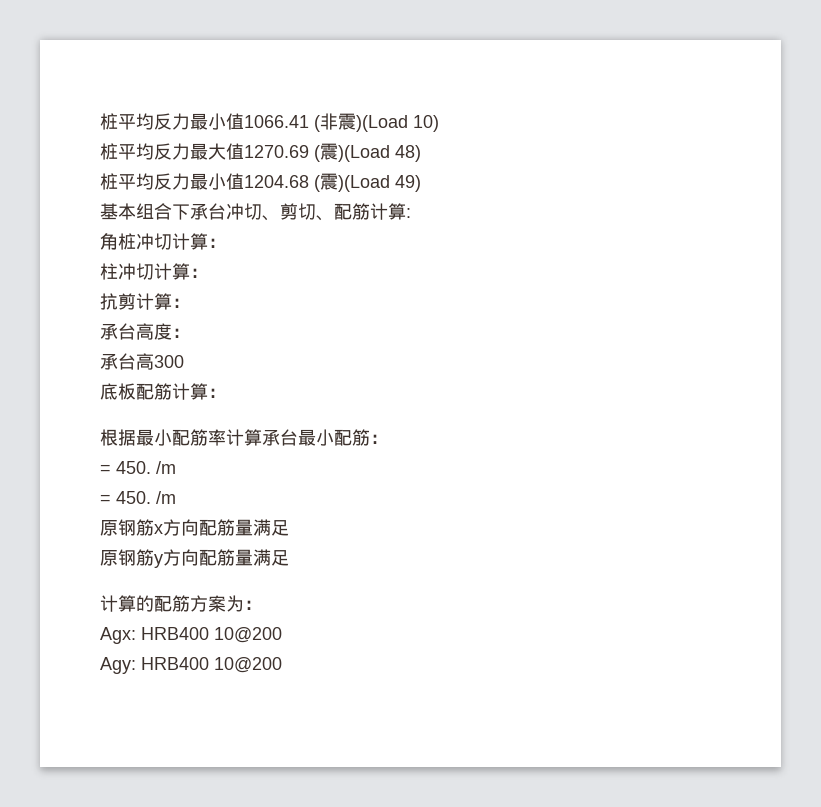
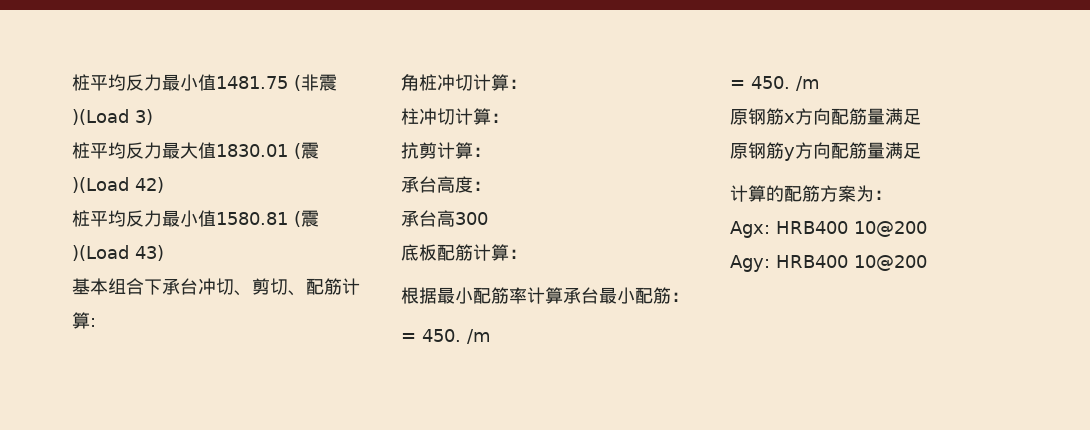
[100,113,309,130] 桩平均反力最小值1066.41 -> [72,74,288,91] 桩平均反力最小值1481.75
[413,115,439,132] 10) -> [135,109,153,125] 3)
[244,143,421,162] [100,173,421,192] 1270.69 (震)(Load 48) // 桩平均反力最小值1204.68 (震)(Load 49) -> [216,142,319,159] [72,177,164,193] [72,210,319,227] [72,245,164,261] 1830.01 (震)(Load 42) // 桩平均反力最小值1580.81 (震)(Load 43)

